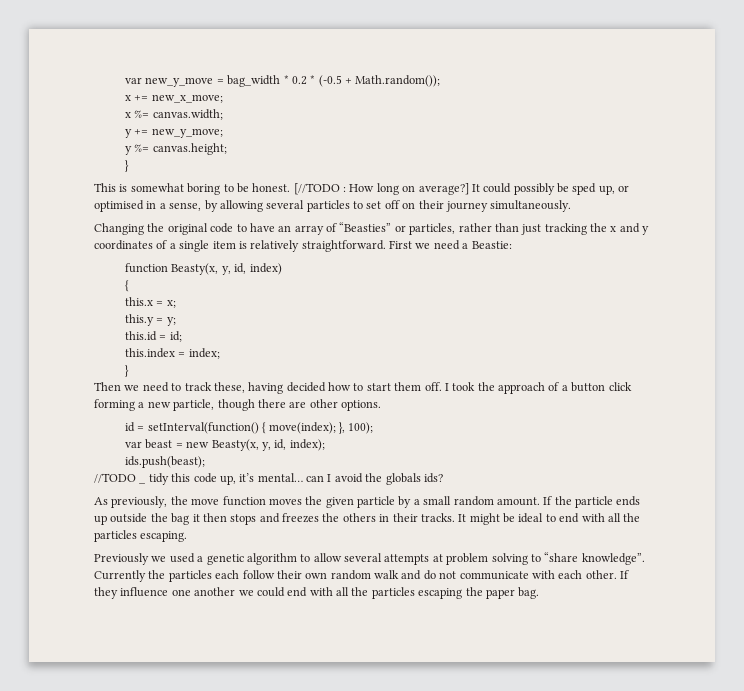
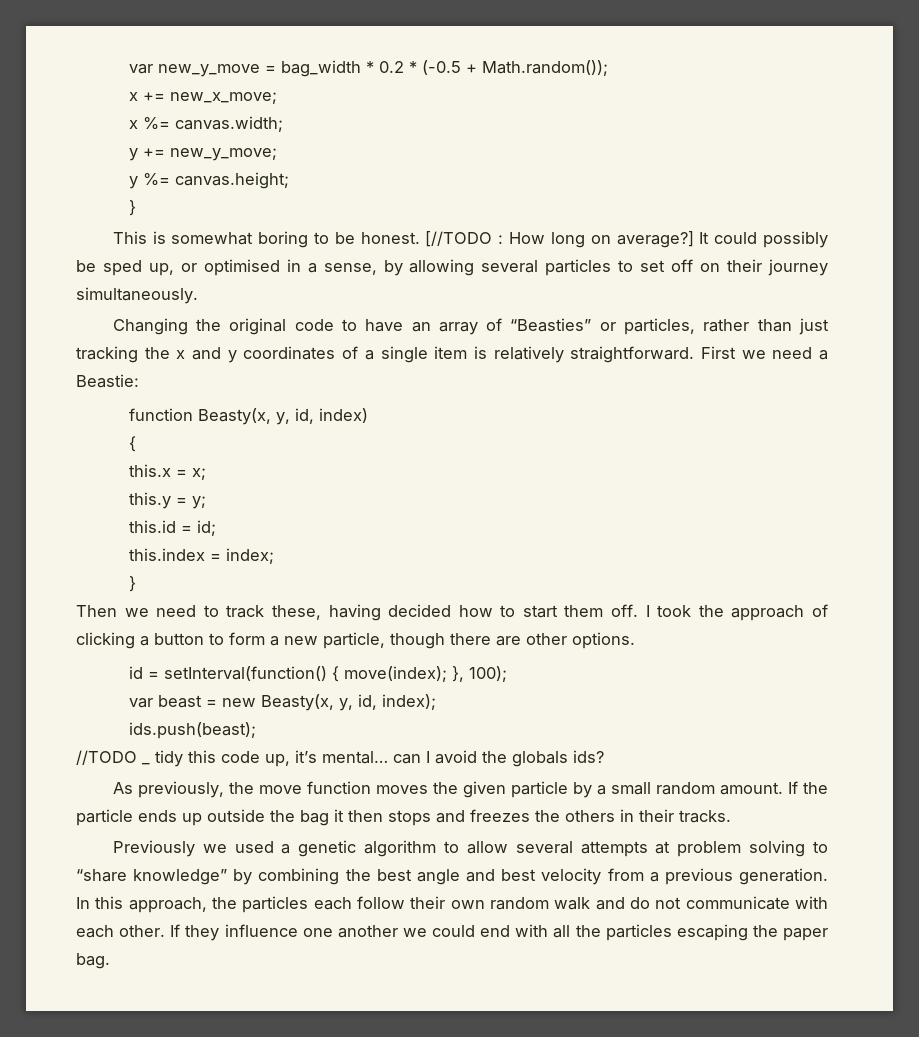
(560, 386) none -> [76,632,135,649] clicking
[608,382,632,391] [94,399,135,411] click forming -> [209,632,265,645] to form
[458,513,641,525] [94,530,188,542] It might be ideal to end with all the particles escaping. -> (731, 816) none
[581,553,645,565] [94,570,146,582] knowledge”. Currently -> [133,868,828,885] [76,896,207,913] knowledge” by combining the best angle and best velocity from a previous generation. In this approach,

